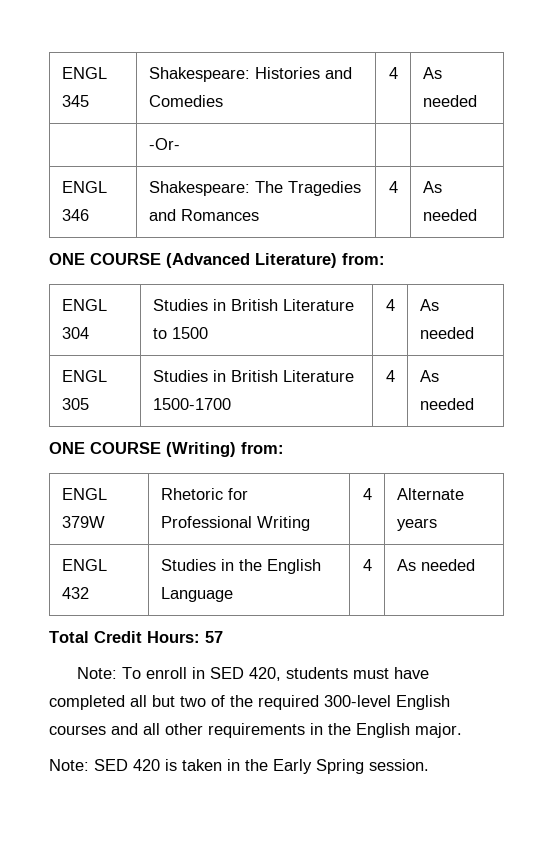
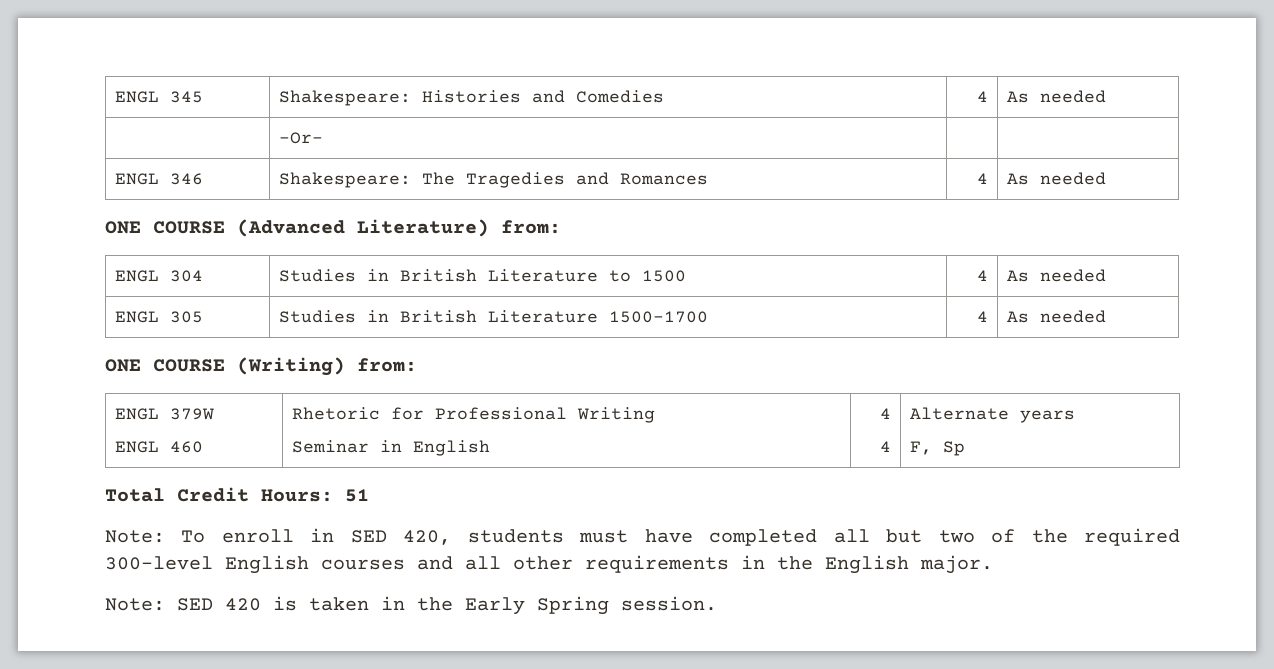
(105, 522) none -> [115,441,204,453] // ENGL 460
[363,488,373,500] | 4 -> [292,440,491,456] [879,408,891,419] [879,441,891,452] // Seminar in English | 4 // 4
[61,559,107,571] [61,587,89,599] [160,559,321,574] [160,587,233,602] [363,559,373,571] [396,559,475,571] // ENGL 432 | Studies in the English Language | 4 | As needed -> [910,441,966,456] // F, Sp
[205,631,223,643] 57 -> [345,489,369,502] 51

